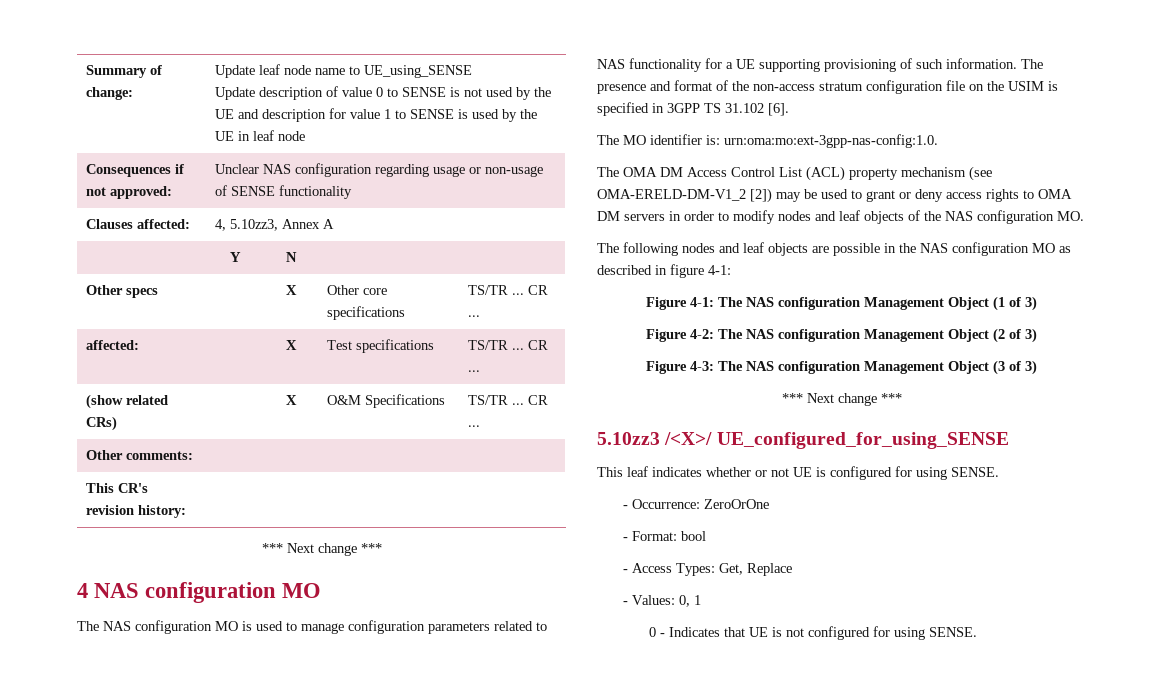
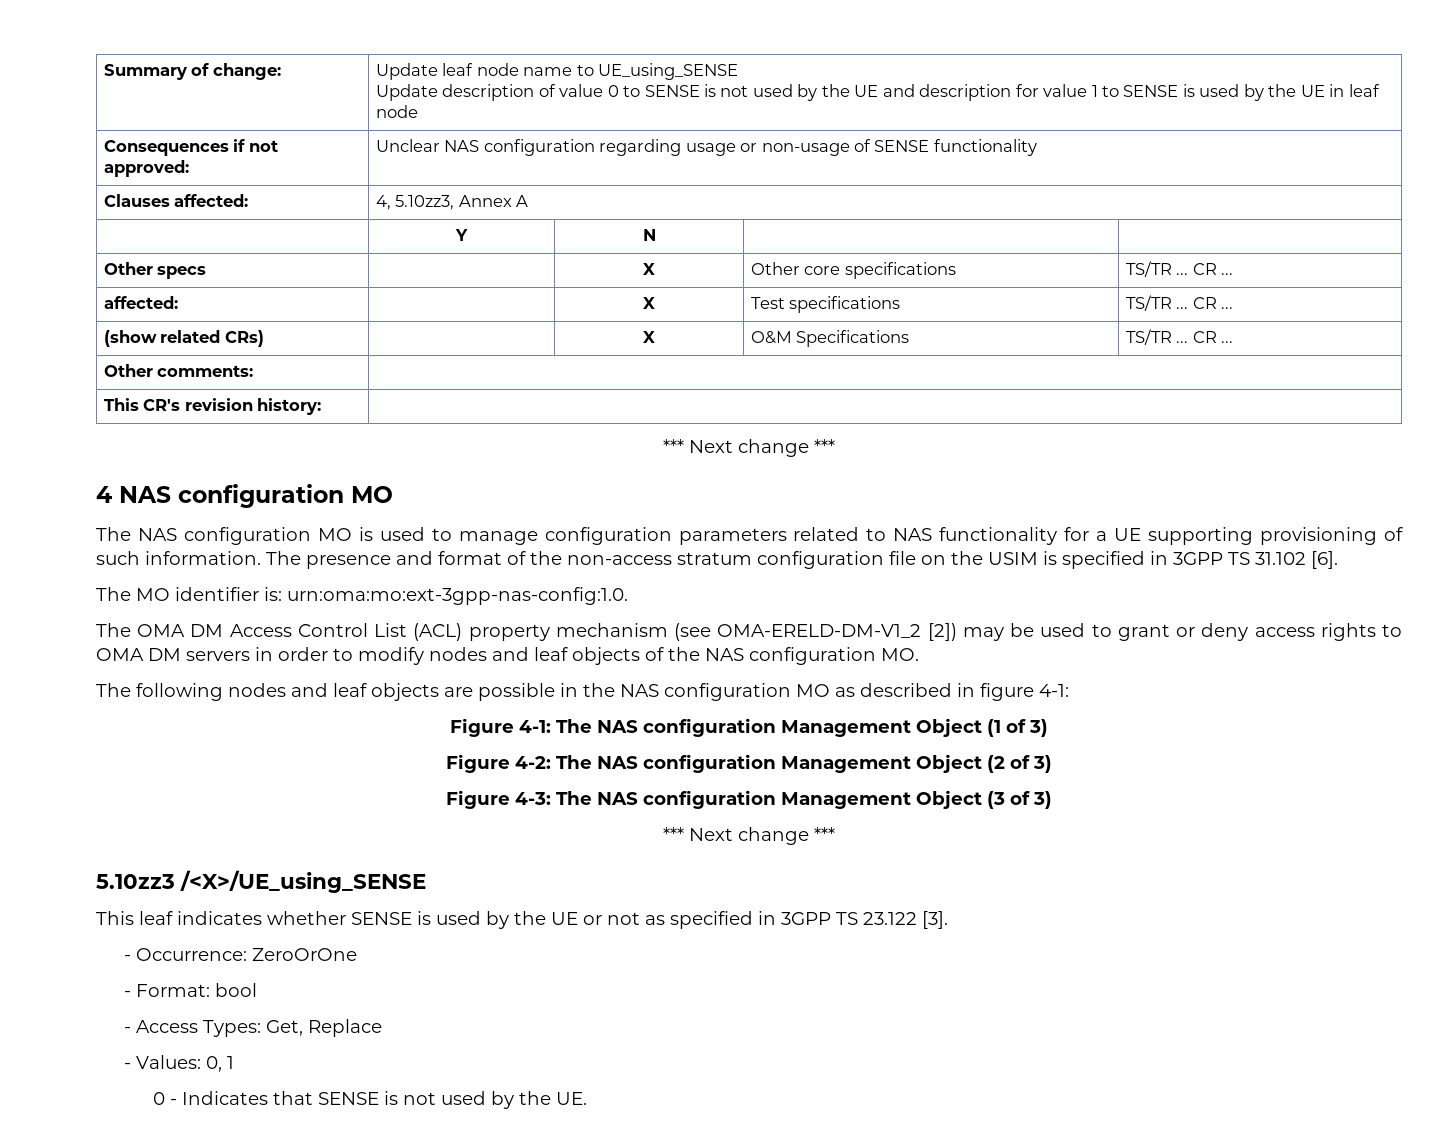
[664,432,1009,449] /<X>/ UE_configured_for_using_SENSE -> [180,870,426,893] /<X>/UE_using_SENSE
[755,466,999,480] or not UE is configured for using SENSE. -> [351,911,948,929] SENSE is used by the UE or not as specified in 3GPP TS 23.122 [3].
[748,626,977,640] UE is not configured for using SENSE. -> [317,1091,587,1109] SENSE is not used by the UE.

